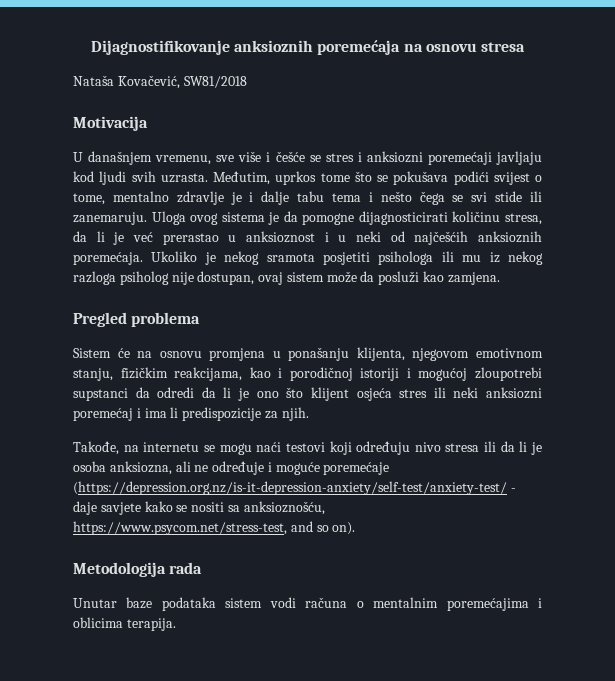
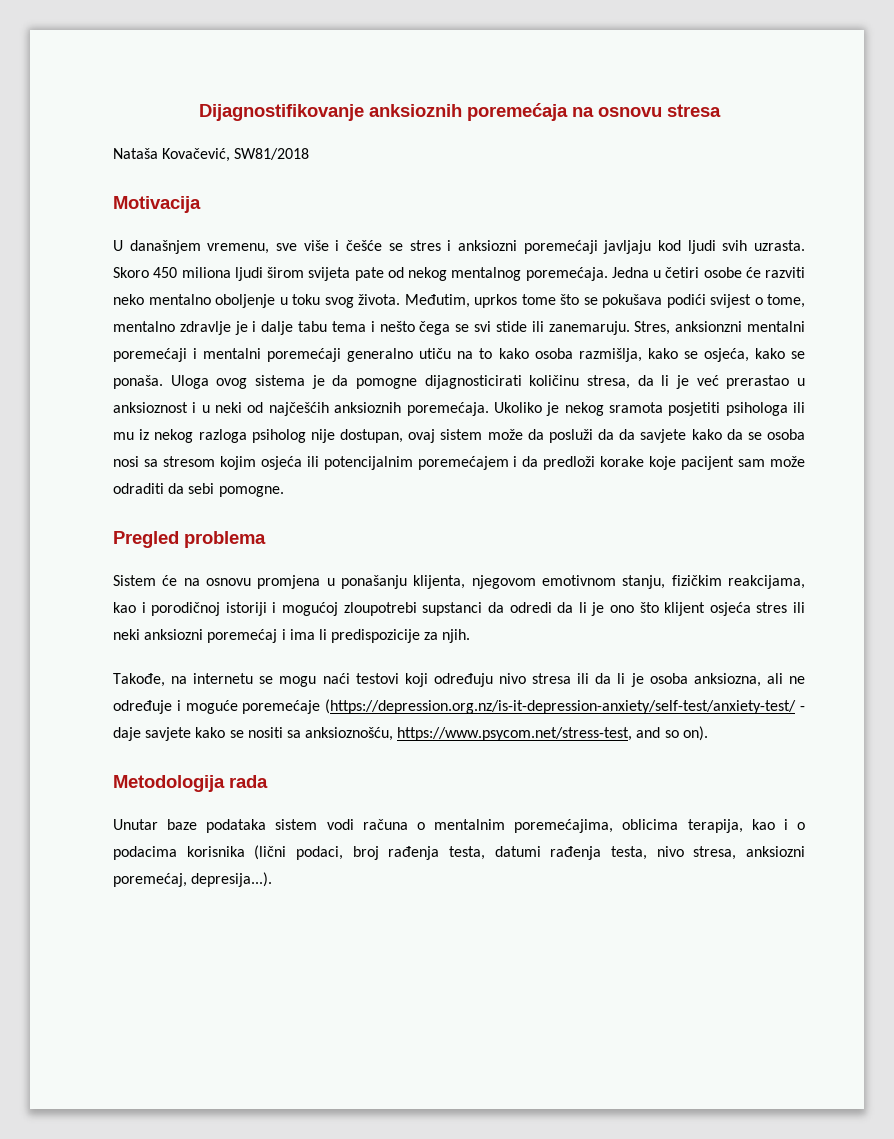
(208, 178) none -> [113,267,805,281] [113,294,400,308] Skoro 450 miliona ljudi širom svijeta pate od nekog mentalnog poremećaja. Jedna u četiri osobe će razviti neko mentalno oboljenje u toku svog života.
(147, 218) none -> [634,321,806,335] [113,348,806,362] [113,375,163,389] Stres, anksionzni mentalni poremećaji i mentalni poremećaji generalno utiču na to kako osoba razmišlja, kako se osjeća, kako se ponaša.
[423,271,500,285] kao zamjena. -> [598,429,805,443] [113,456,805,470] [113,483,284,497] da da savjete kako da se osoba nosi sa stresom kojim osjeća ili potencijalnim poremećajem i da predloži korake koje pacijent sam može odraditi da sebi pomogne.
[446,598,543,611] [73,617,176,631] poremećajima i oblicima terapija. -> [514,819,806,833] [113,845,805,860] [113,872,273,887] poremećajima, oblicima terapija, kao i o podacima korisnika (lični podaci, broj rađenja testa, datumi rađenja testa, nivo stresa, anksiozni poremećaj, depresija...).

